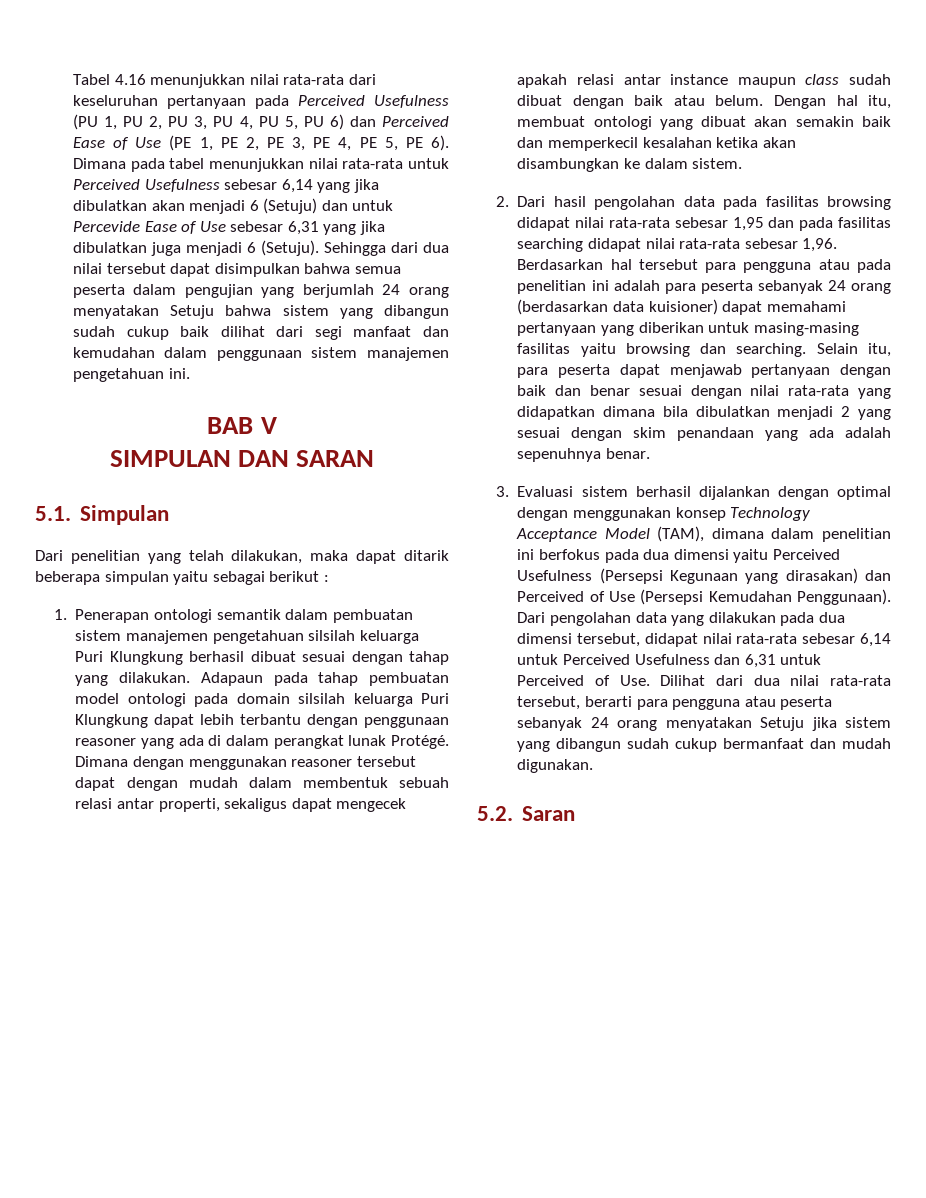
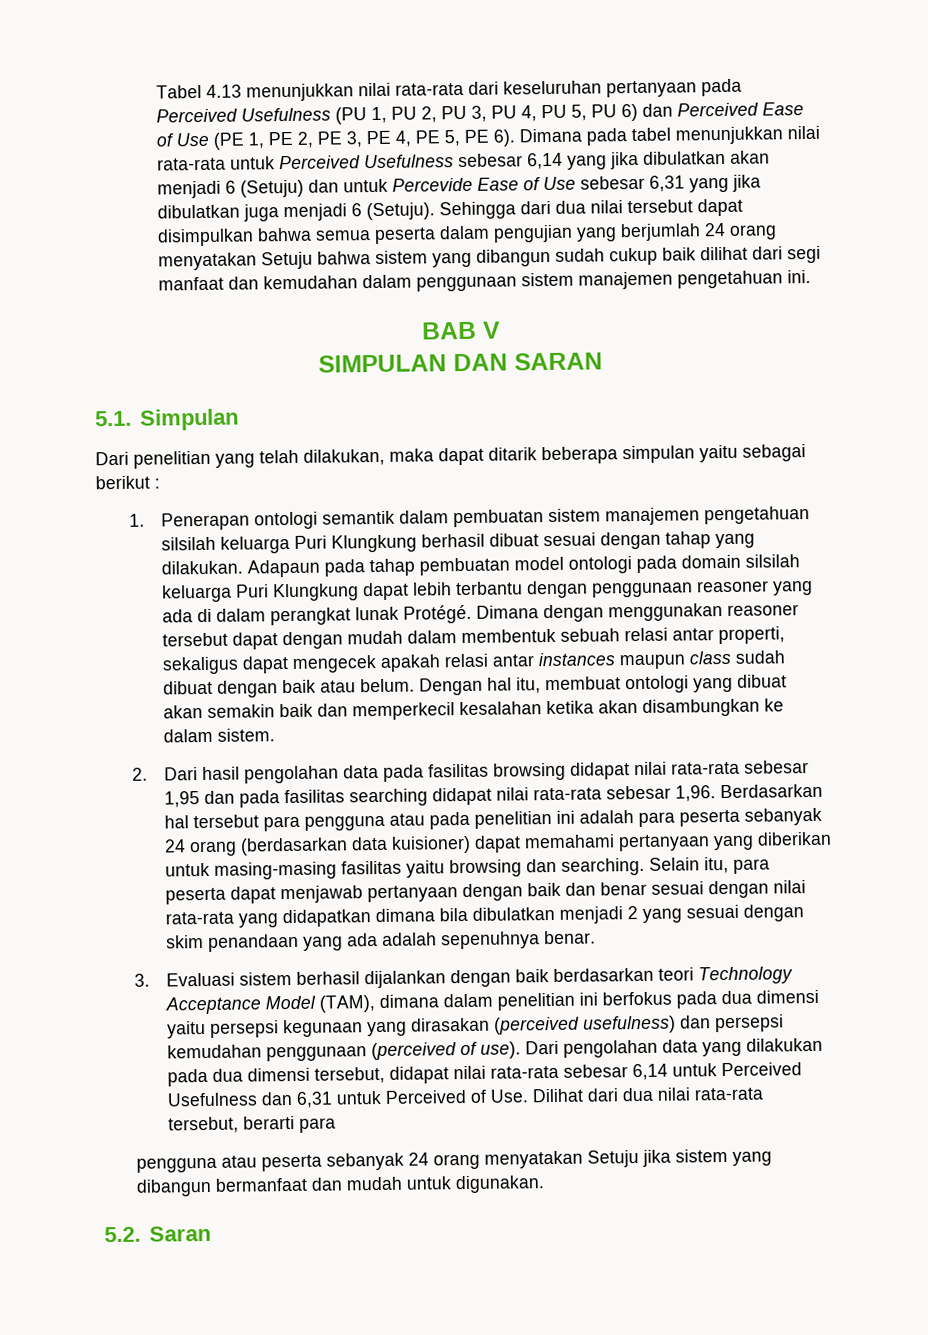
[114,74,146,85] 4.16 -> [206,84,243,98] 4.13
[670,74,729,85] instance -> [538,652,616,667] instances
[837,486,891,500] [517,507,726,521] optimal dengan menggunakan konsep -> [515,967,695,983] baik berdasarkan teori
[772,549,840,560] [517,568,891,584] [517,589,891,605] Perceived Usefulness (Persepsi Kegunaan yang dirasakan) dan Perceived of Use (Persepsi Kemudahan Penggunaan). -> [210,1014,785,1038] [167,1041,522,1062] persepsi kegunaan yang dirasakan (perceived usefulness) dan persepsi kemudahan penggunaan (perceived of use).
(668, 704) none -> (337, 1125) //
[627,738,718,752] sudah cukup -> (212, 1187) none
(891, 743) none -> [405,1176,452,1190] untuk

